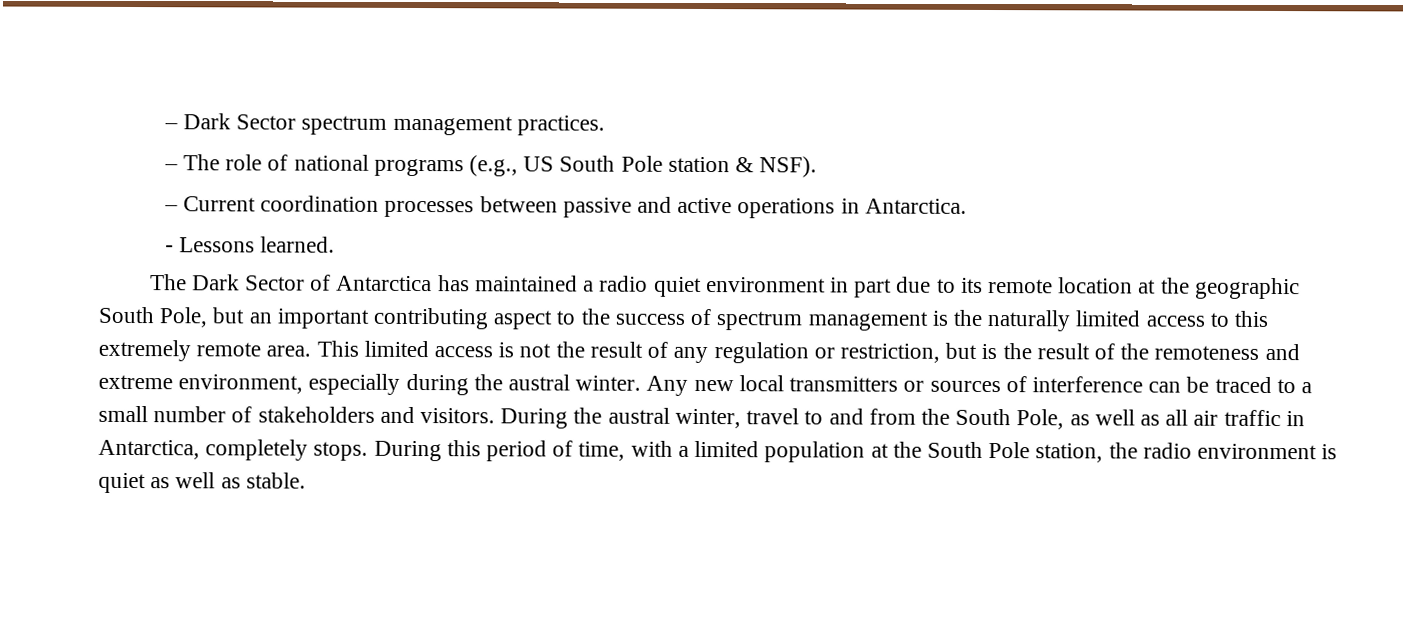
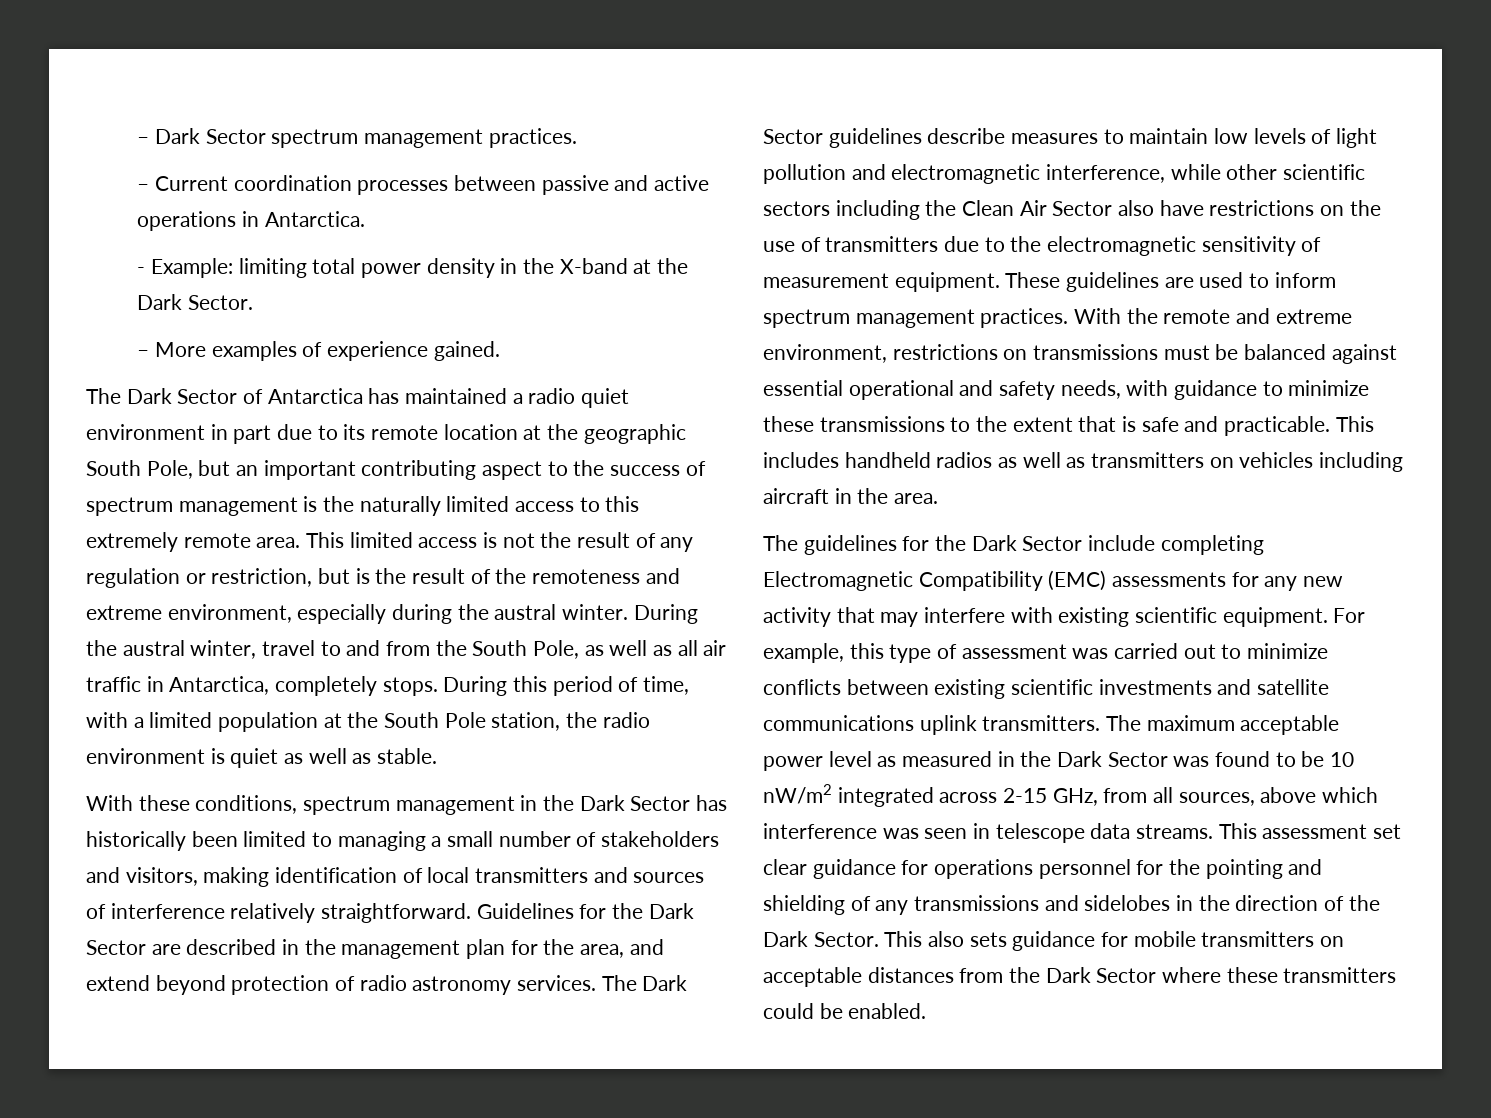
[163,154,818,178] // – The role of national programs (e.g., US South Pole station & NSF). -> (577, 138) none
[178,236,336,253] Lessons learned. -> [150,258,688,278] [137,294,253,310] [137,341,500,361] Example: limiting total power density in the X-band at the Dark Sector. // – More examples of experience gained.
[646,375,1312,396] [98,405,496,424] Any new local transmitters or sources of interference can be traced to a small number of stakeholders and visitors. -> (629, 612) none
(306, 480) none -> [86,795,728,815] [86,831,720,851] [86,867,705,887] [86,903,694,923] [86,939,664,959] [86,975,688,995] [763,128,1378,148] [763,164,1366,184] [763,200,1381,220] [763,236,1322,256] [763,272,1336,292] [763,308,1352,328] [763,344,1397,364] [763,380,1370,400] [763,416,1374,436] [763,452,1404,472] [763,488,939,504] [763,535,1264,555] [763,570,1344,591] [763,607,1366,627] [763,643,1329,663] [763,679,1330,699] [763,715,1340,735] [763,751,1355,771] [763,784,1379,807] [763,823,1402,843] [763,859,1323,879] [763,895,1380,915] [763,931,1345,951] [763,967,1397,987] [763,1003,927,1019] // With these conditions, spectrum management in the Dark Sector has historically been limited to managing a small number of stakeholders and visitors, making identification of local transmitters and sources of interference relatively straightforward. Guidelines for the Dark Sector are described in the management plan for the area, and extend beyond protection of radio astronomy services. The Dark Sector guidelines describe measures to maintain low levels of light pollution and electromagnetic interference, while other scientific sectors including the Clean Air Sector also have restrictions on the use of transmitters due to the electromagnetic sensitivity of measurement equipment. These guidelines are used to inform spectrum management practices. With the remote and extreme environment, restrictions on transmissions must be balanced against essential operational and safety needs, with guidance to minimize these transmissions to the extent that is safe and practicable. This includes handheld radios as well as transmitters on vehicles including aircraft in the area. // The guidelines for the Dark Sector include completing Electromagnetic Compatibility (EMC) assessments for any new activity that may interfere with existing scientific equipment. For example, this type of assessment was carried out to minimize conflicts between existing scientific investments and satellite communications uplink transmitters. The maximum acceptable power level as measured in the Dark Sector was found to be 10 nW/m2 integrated across 2-15 GHz, from all sources, above which interference was seen in telescope data streams. This assessment set clear guidance for operations personnel for the pointing and shielding of any transmissions and sidelobes in the direction of the Dark Sector. This also sets guidance for mobile transmitters on acceptable distances from the Dark Sector where these transmitters could be enabled.

